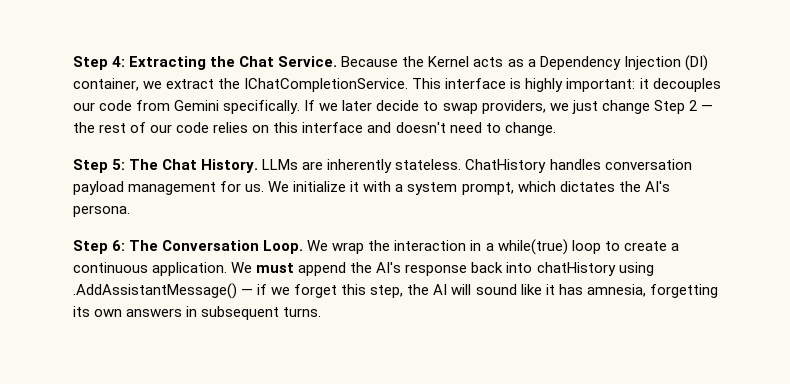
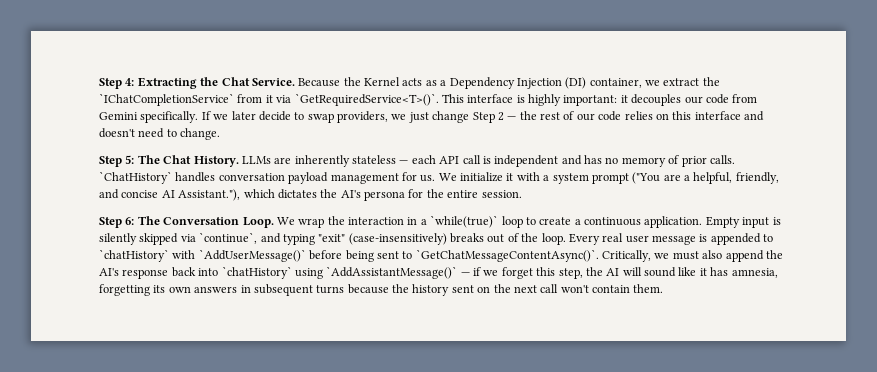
[244,78,409,92] IChatCompletionService. -> [99,93,439,106] `IChatCompletionService` from it via `GetRequiredService<T>()`.
[395,159,547,173] stateless. ChatHistory -> [352,155,735,167] [99,171,172,184] stateless — each API call is independent and has no memory of prior calls. `ChatHistory`
[461,181,670,195] [73,205,130,217] prompt, which dictates the AI's persona. -> [591,172,779,184] [99,189,522,201] prompt ("You are a helpful, friendly, and concise AI Assistant."), which dictates the AI's persona for the entire session.
[497,239,568,255] while(true) -> [430,215,499,228] `while(true)`
[231,262,295,273] We must -> [705,216,781,228] [99,232,774,245] [99,249,723,262] Empty input is silently skipped via `continue`, and typing "exit" (case-insensitively) breaks out of the loop. Every real user message is appended to `chatHistory` with `AddUserMessage()` before being sent to `GetChatMessageContentAsync()`. Critically, we must also
[536,262,654,276] [73,283,237,299] chatHistory using .AddAssistantMessage() -> [221,266,458,279] `chatHistory` using `AddAssistantMessage()`
[283,307,322,317] turns. -> [316,284,664,296] turns because the history sent on the next call won't contain them.

